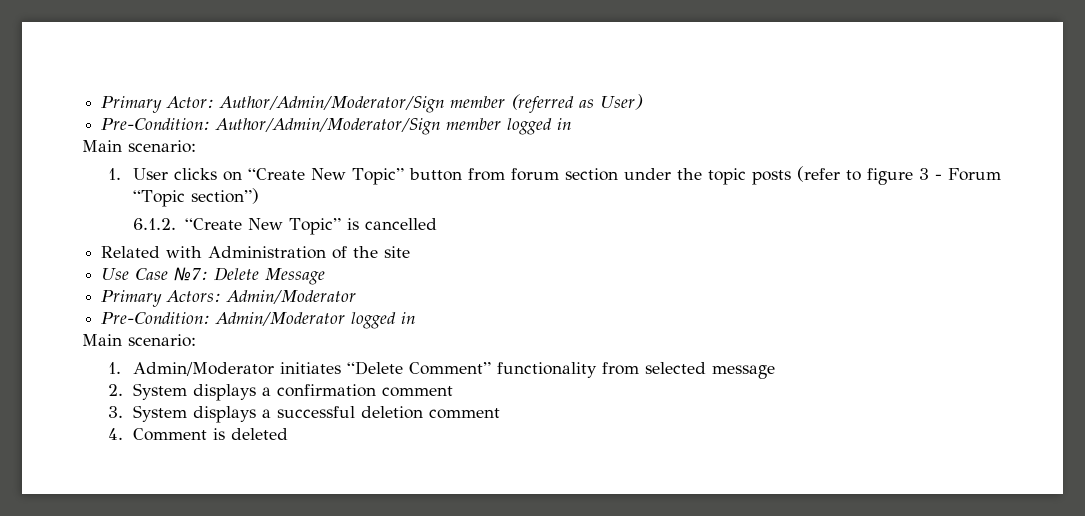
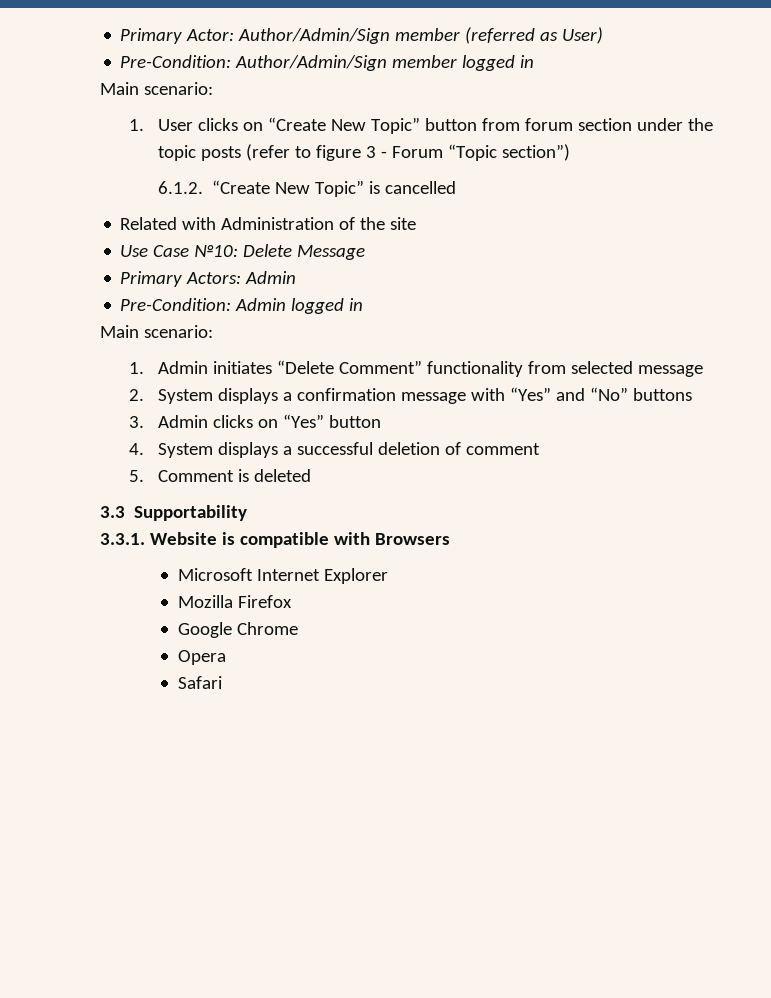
[219,96,445,113] Author/Admin/Moderator/Sign -> [238,28,391,44] Author/Admin/Sign
[215,118,441,135] Author/Admin/Moderator/Sign -> [235,55,388,71] Author/Admin/Sign
[174,267,209,281] №7: -> [194,245,239,257] №10:
[226,290,357,304] [101,312,416,329] [82,334,196,347] [107,362,275,376] Admin/Moderator // Pre-Condition: Admin/Moderator logged in // Main scenario: // 1. Admin/Moderator -> [245,271,297,284] [120,298,364,314] [100,325,213,338] [128,361,208,374] Admin // Pre-Condition: Admin logged in // Main scenario: // 1. Admin
[382,386,454,397] [107,406,123,418] comment // 3. -> [400,387,692,404] [128,414,381,428] [128,443,144,455] message with “Yes” and “No” buttons // 3. Admin clicks on “Yes” button // 4.
[429,408,501,419] [107,428,123,440] comment // 4. -> [444,442,540,455] [128,470,144,482] of comment // 5.
(289, 434) none -> [100,505,248,521] [100,532,450,548] [178,568,389,584] [178,595,293,608] [178,622,299,638] [178,650,227,665] [178,676,223,689] // 3.3 Supportability // 3.3.1. Website is compatible with Browsers // Microsoft Internet Explorer // Mozilla Firefox // Google Chrome // Opera // Safari

